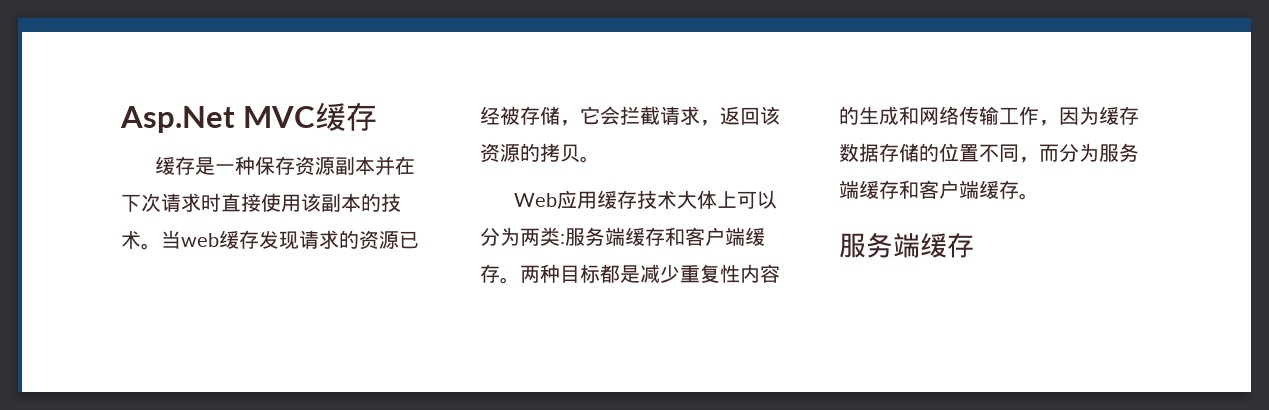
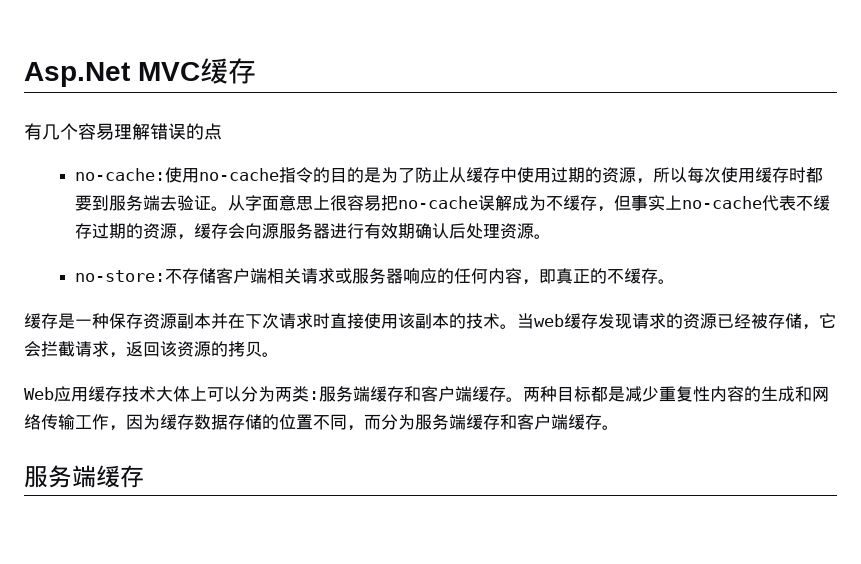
(378, 116) none -> [24,123,222,140] [75,167,824,184] [75,195,831,212] [75,223,552,240] [75,268,676,285] // 有几个容易理解错误的点 // no-cache:使用no-cache指令的目的是为了防止从缓存中使用过期的资源，所以每次使用缓存时都要到服务端去验证。从字面意思上很容易把no-cache误解成为不缓存，但事实上no-cache代表不缓存过期的资源，缓存会向源服务器进行有效期确认后处理资源。 // no-store:不存储客户端相关请求或服务器响应的任何内容，即真正的不缓存。

